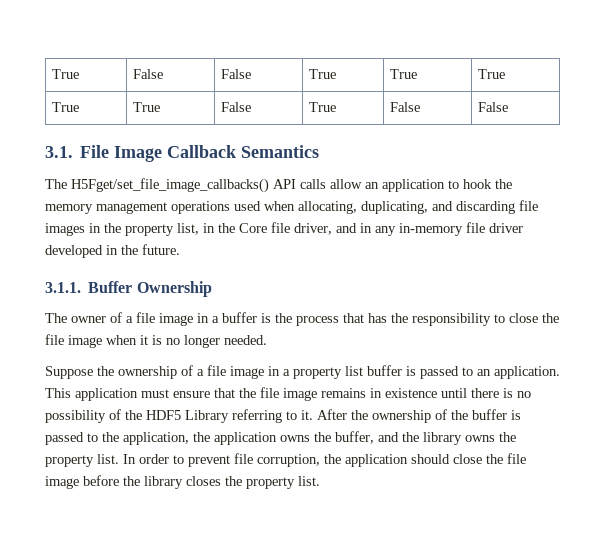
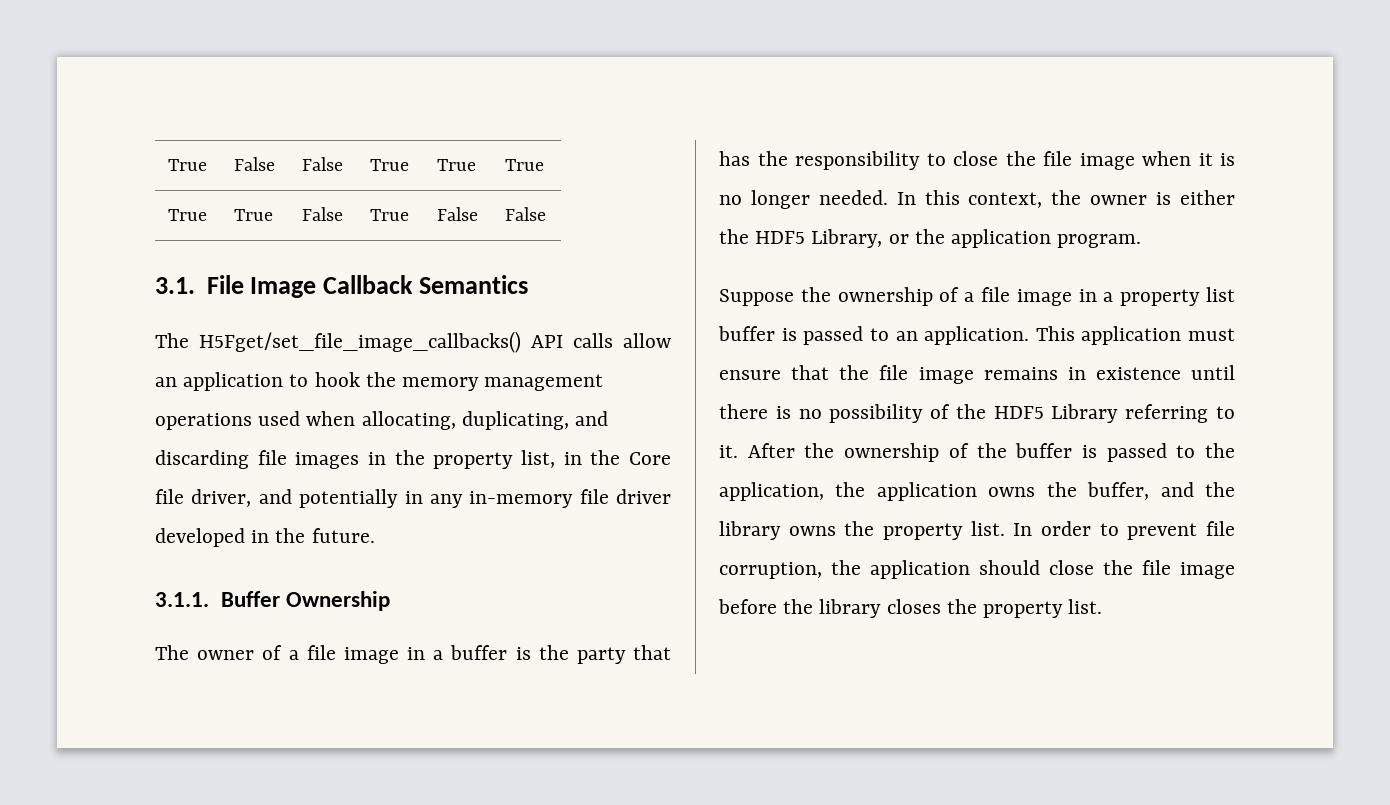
(357, 228) none -> [299,489,399,508] potentially
[296,316,339,326] process -> [576,647,626,664] party
(267, 340) none -> [896,190,1235,208] [719,229,1142,248] In this context, the owner is either the HDF5 Library, or the application program.

